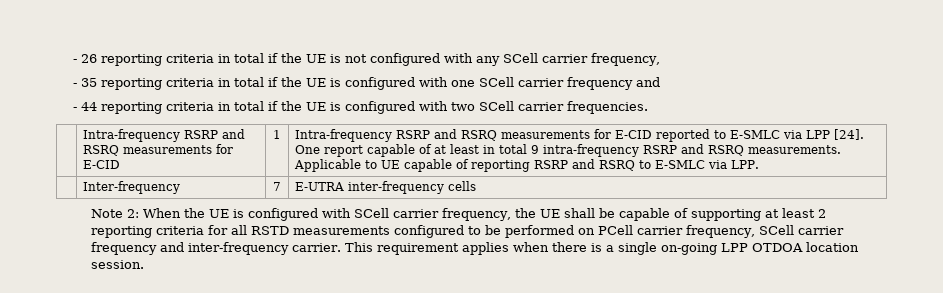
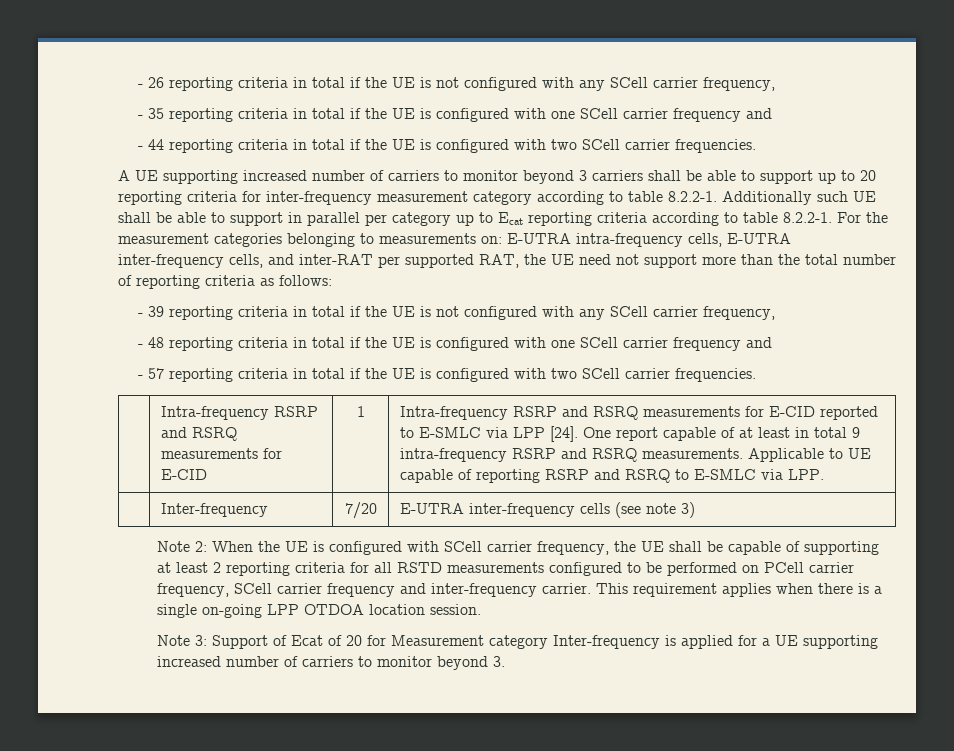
(649, 107) none -> [118,170,876,184] [118,191,876,205] [118,212,888,226] [118,233,791,247] [118,254,896,268] [118,275,332,289] [137,306,775,320] [137,337,772,351] [137,368,756,382] // A UE supporting increased number of carriers to monitor beyond 3 carriers shall be able to support up to 20 reporting criteria for inter-frequency measurement category according to table 8.2.2-1. Additionally such UE shall be able to support in parallel per category up to Ecat reporting criteria according to table 8.2.2-1. For the measurement categories belonging to measurements on: E-UTRA intra-frequency cells, E-UTRA inter-frequency cells, and inter-RAT per supported RAT, the UE need not support more than the total number of reporting criteria as follows: // - 39 reporting criteria in total if the UE is not configured with any SCell carrier frequency, // - 48 reporting criteria in total if the UE is configured with one SCell carrier frequency and // - 57 reporting criteria in total if the UE is configured with two SCell carrier frequencies.
[273,182,281,191] 7 -> [344,502,377,519] 7/20
(477, 186) none -> [614,502,695,518] (see note 3)
(144, 264) none -> [157,635,879,649] [157,656,506,670] // Note 3: Support of Ecat of 20 for Measurement category Inter-frequency is applied for a UE supporting increased number of carriers to monitor beyond 3.

